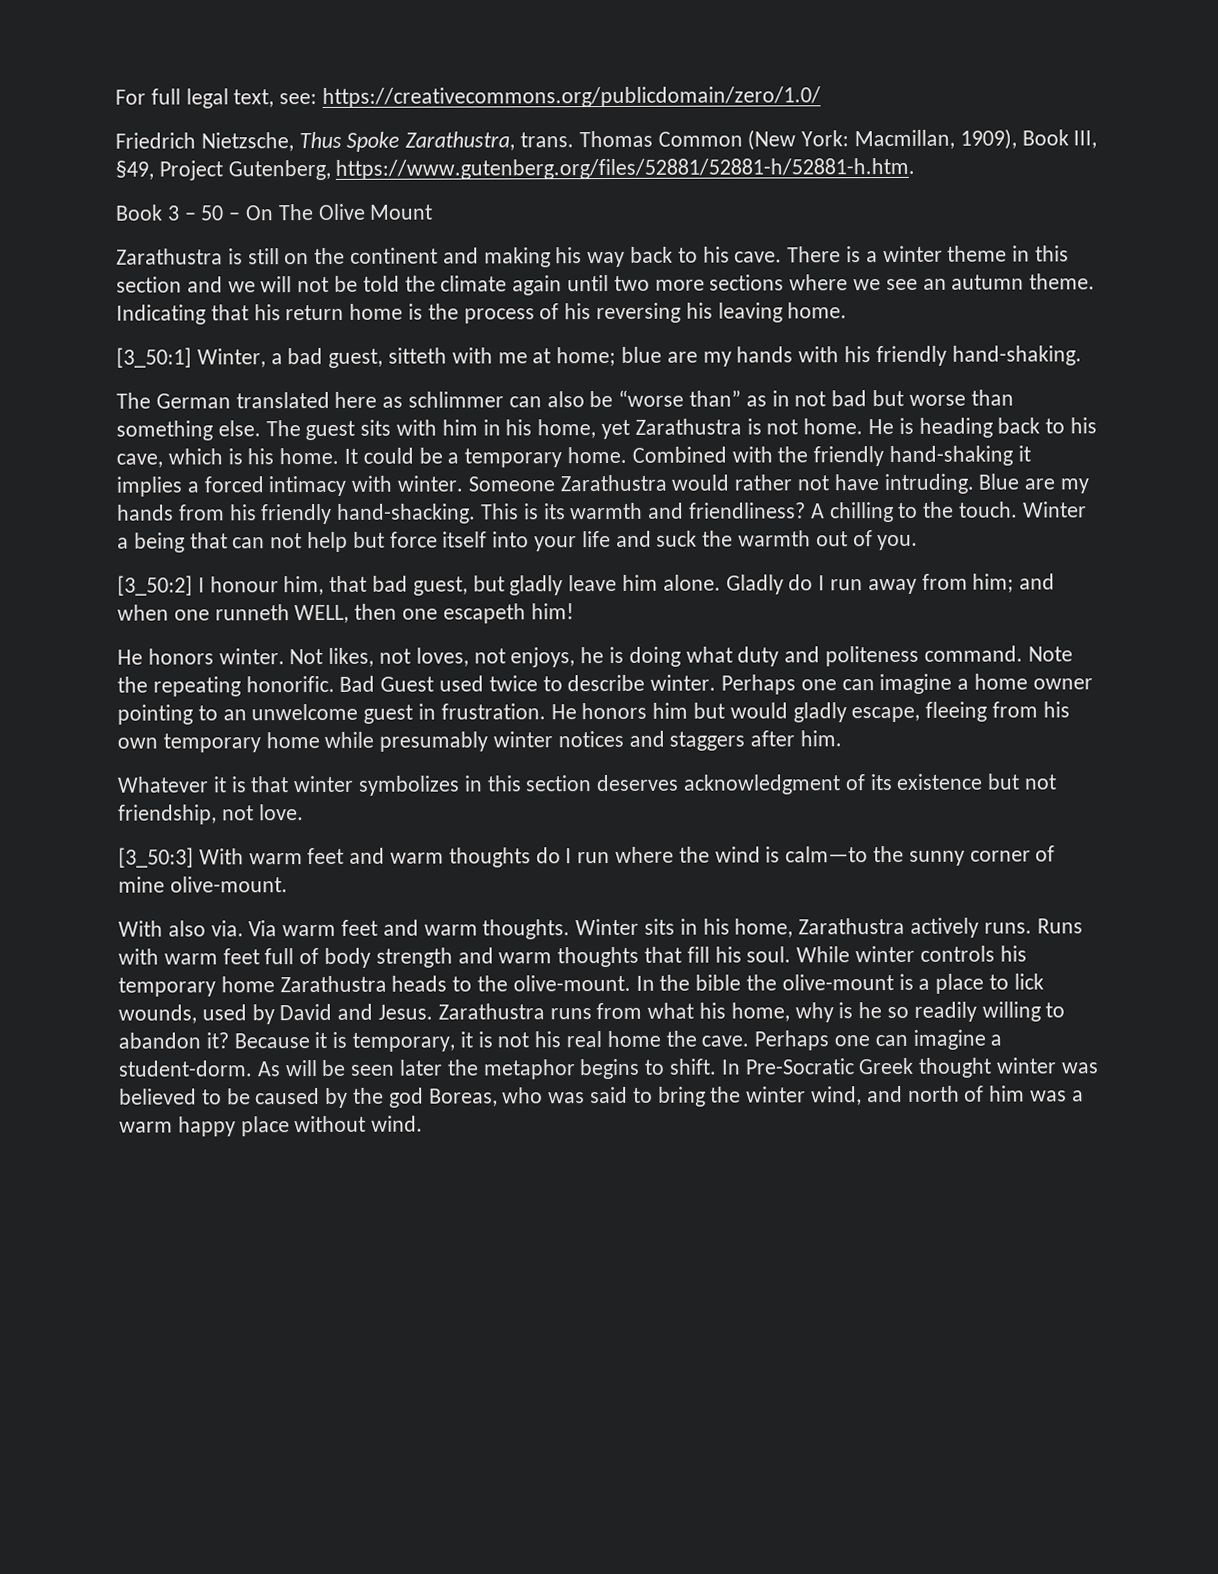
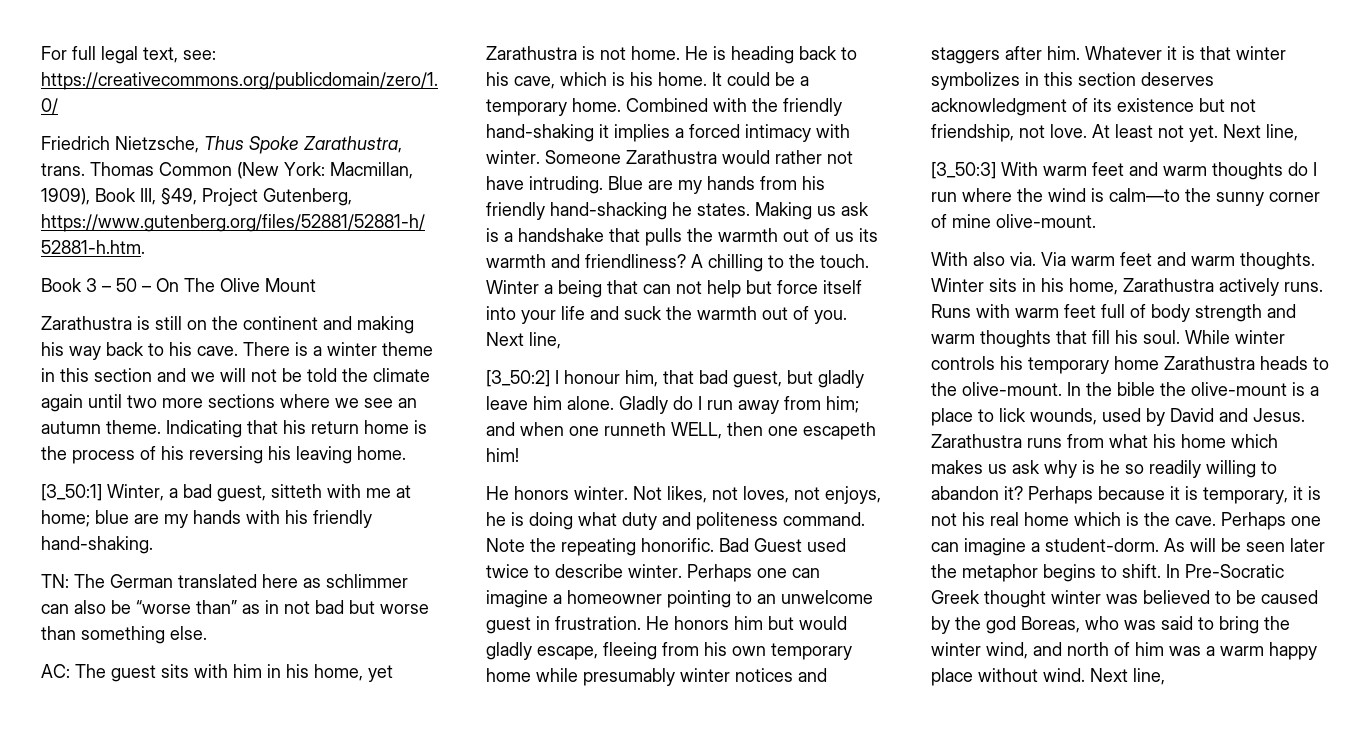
(1082, 355) none -> [41,574,69,588] TN:
(261, 428) none -> [41,664,70,678] // AC:
[337,503,539,524] hand-shacking. This is -> [550,202,869,220] [486,228,854,246] hand-shacking he states. Making us ask is a handshake that pulls the warmth out of us
(919, 542) none -> [486,332,561,349] Next line,
[974,673,1093,690] home owner -> [567,590,662,604] homeowner
(843, 738) // -> (1080, 53) none
(304, 812) none -> [1092,124,1298,142] At least not yet. Next line,
[730,1002,790,1022] home, -> [1181,434,1278,448] [931,460,1040,474] home which makes us ask
[233,1033,310,1049] Because -> [1028,486,1165,504] Perhaps because
(661, 1039) none -> [1074,512,1139,526] which is
(424, 1123) none -> [1090,668,1165,685] Next line,

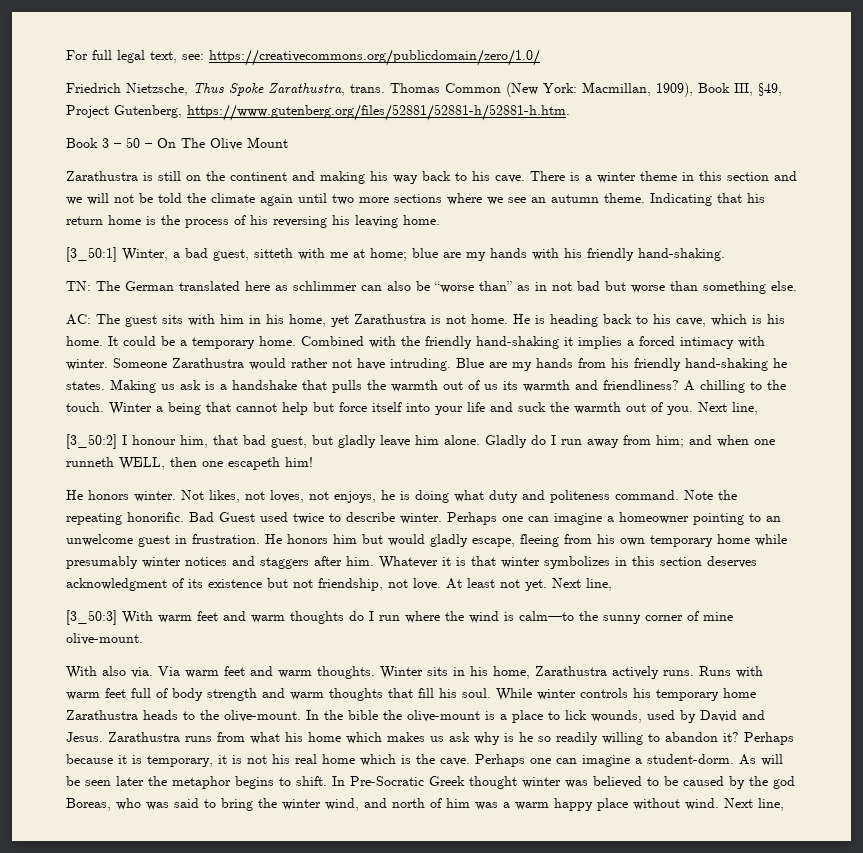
[550,202,667,220] hand-shacking -> [685,358,768,371] hand-shaking
[643,281,702,294] can not -> [236,403,277,412] cannot

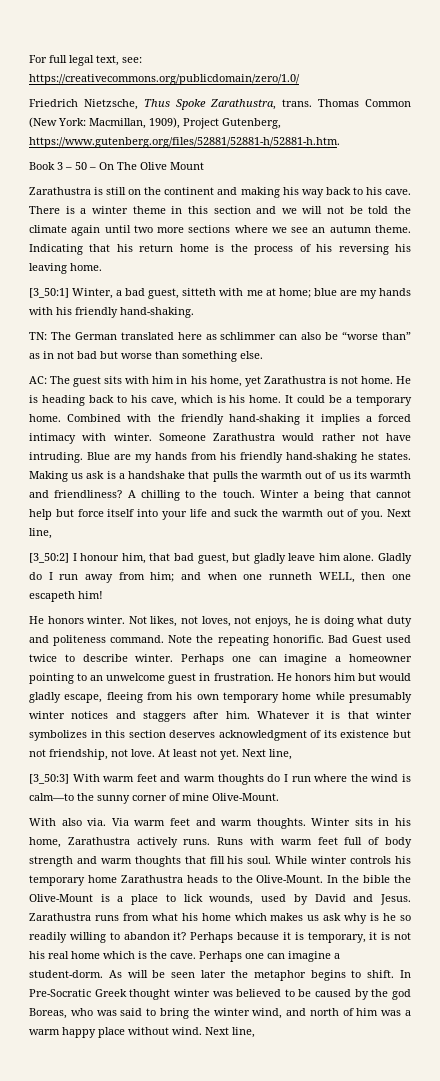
[698,83,782,96] Book III, §49, -> (180, 123) none
[66,633,143,645] olive-mount. -> [212,793,279,801] Olive-Mount.
[224,710,301,722] olive-mount. -> [256,875,324,883] Olive-Mount.
[407,710,480,722] olive-mount -> [29,894,93,902] Olive-Mount

